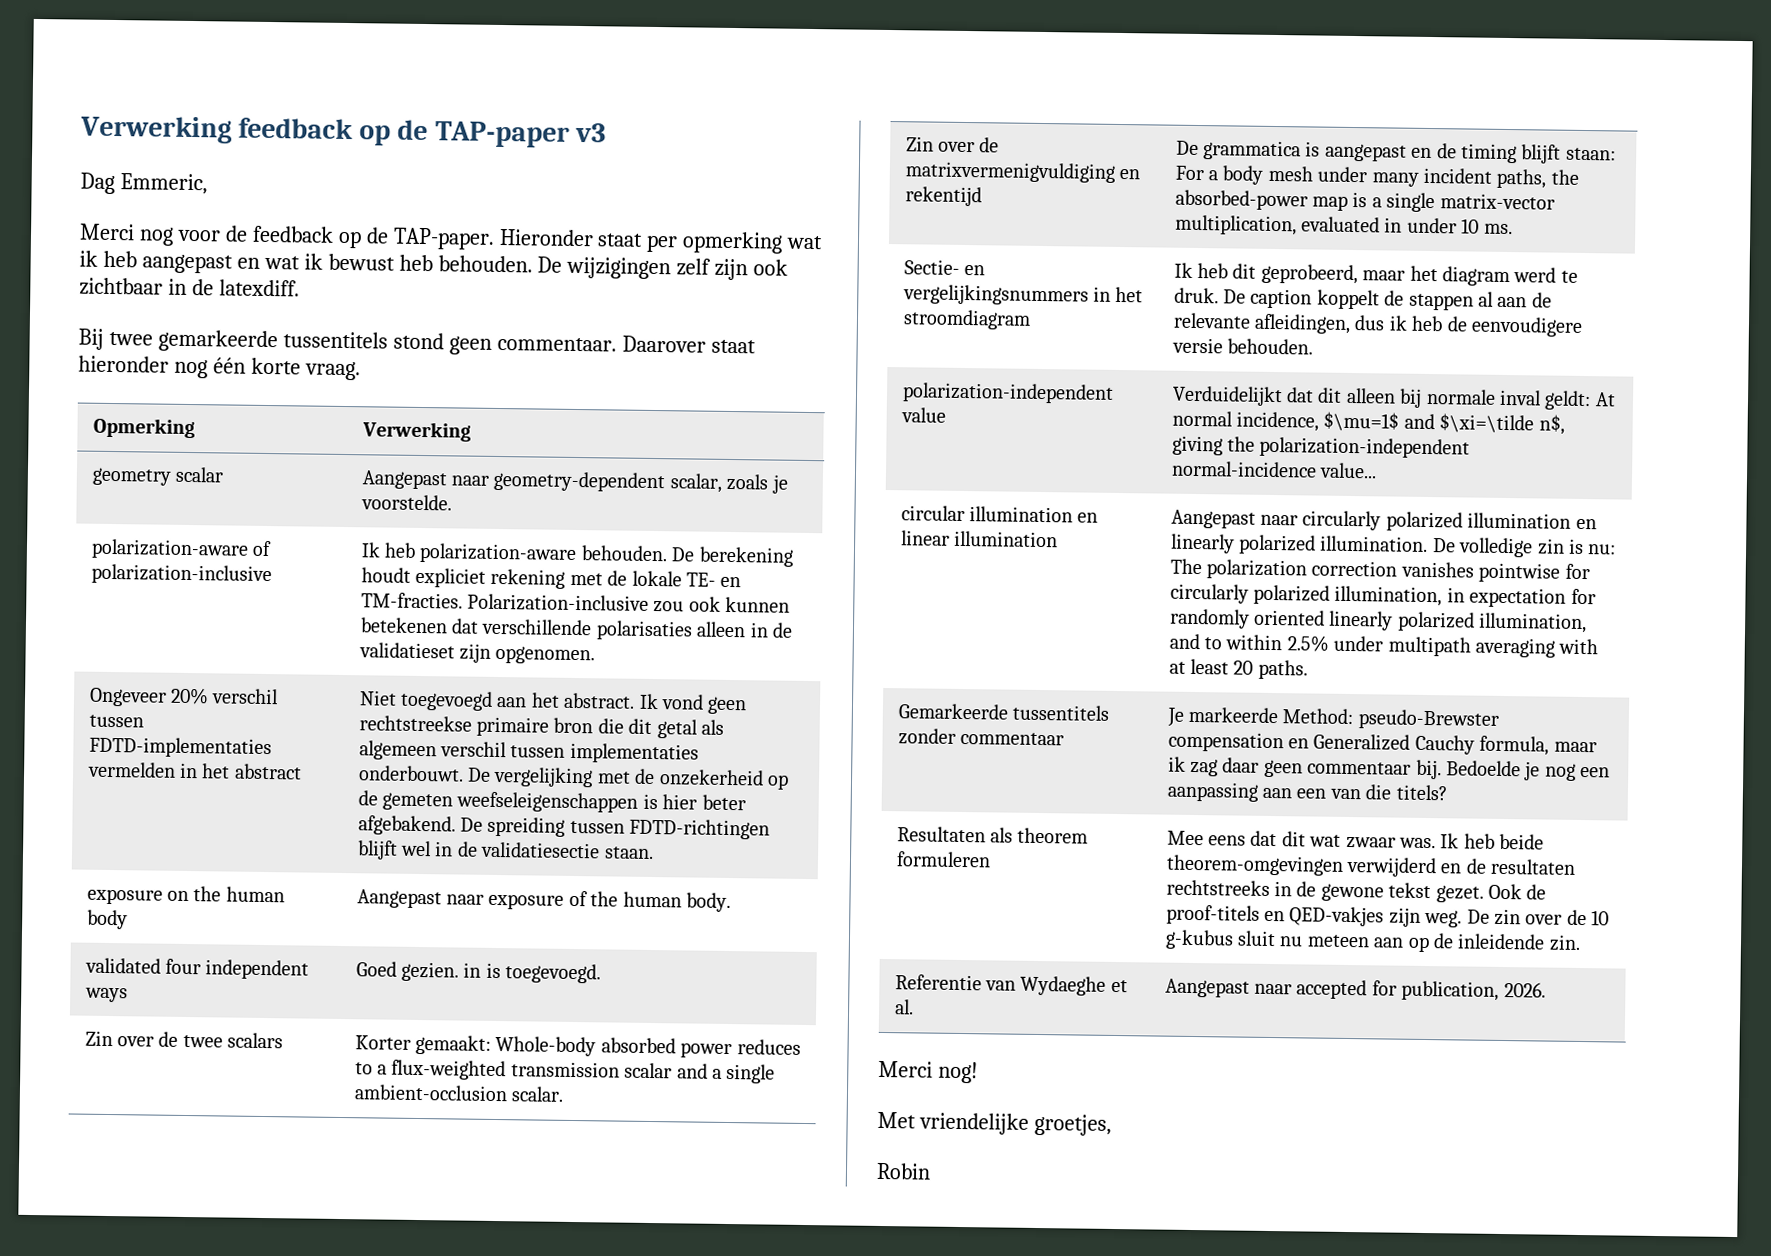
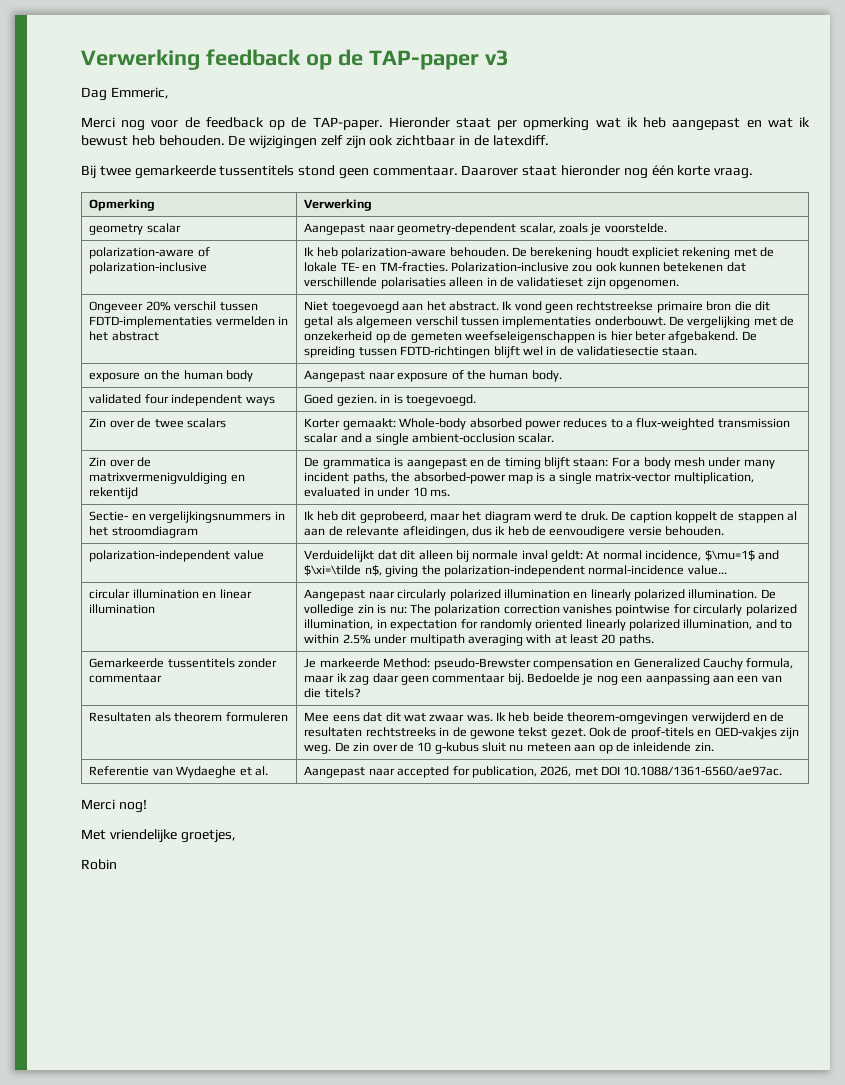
[1503,982,1546,998] 2026. -> [540,766,783,777] 2026, met DOI 10.1088/1361-6560/ae97ac.

